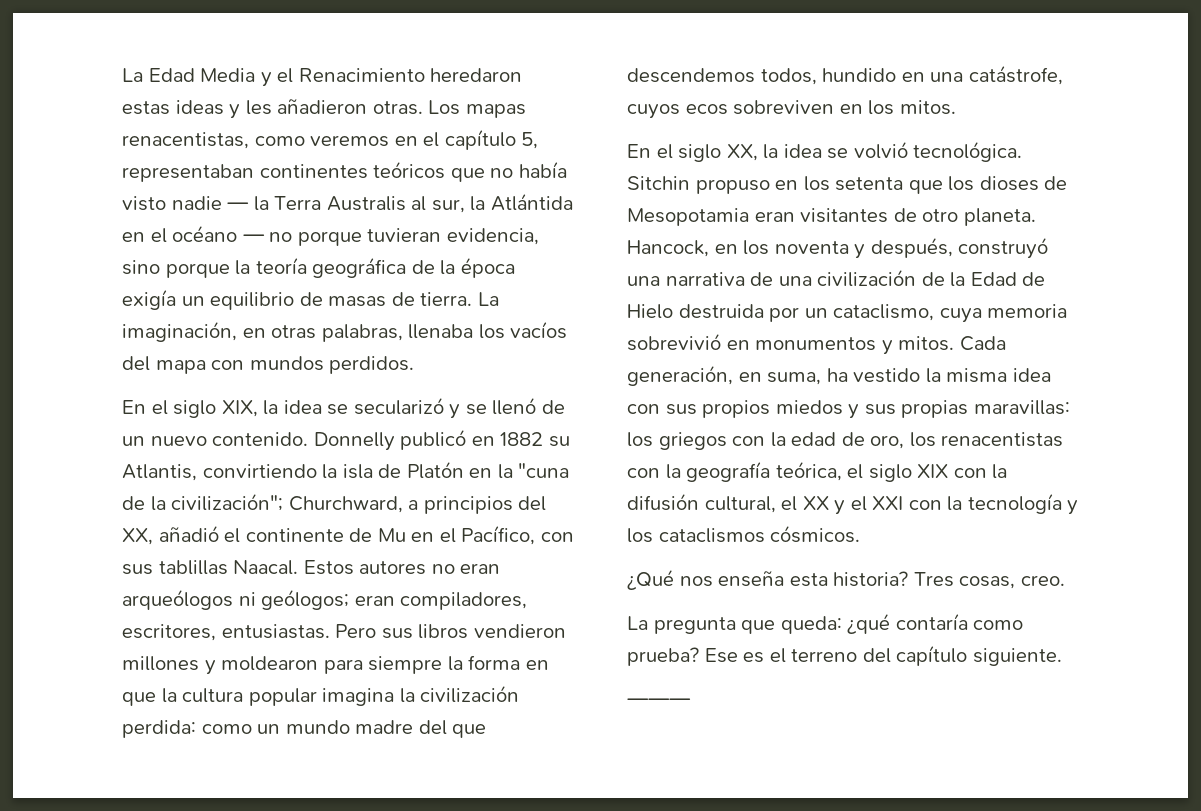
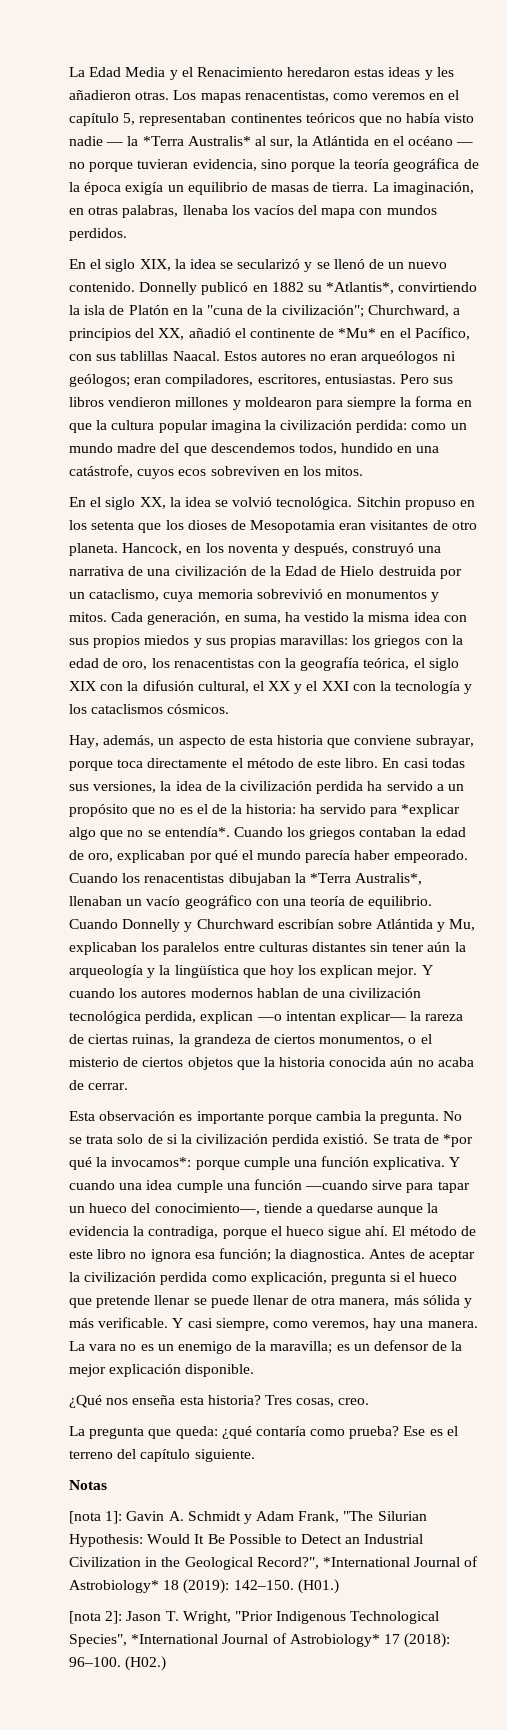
[274,196,406,211] Terra Australis -> [142,136,251,146] *Terra Australis*
[122,464,197,481] Atlantis, -> [326,282,395,294] *Atlantis*,
[377,528,406,542] Mu -> [338,328,377,338] *Mu*
(861, 534) none -> [69,735,474,748] [69,758,465,771] [69,781,465,794] [69,804,461,817] [69,827,466,840] [69,850,468,863] [69,873,423,886] [69,895,433,909] [69,919,476,932] [69,942,466,955] [69,965,433,978] [69,988,422,998] [69,1011,464,1024] [69,1034,432,1047] [69,1057,474,1070] [69,1080,129,1090] [69,1111,463,1124] [69,1134,474,1147] [69,1156,461,1170] [69,1179,470,1193] [69,1203,439,1216] [69,1226,476,1239] [69,1248,475,1262] [69,1272,458,1285] [69,1295,473,1308] [69,1317,478,1331] [69,1340,463,1354] [69,1364,255,1377] // Hay, además, un aspecto de esta historia que conviene subrayar, porque toca directamente el método de este libro. En casi todas sus versiones, la idea de la civilización perdida ha servido a un propósito que no es el de la historia: ha servido para *explicar algo que no se entendía*. Cuando los griegos contaban la edad de oro, explicaban por qué el mundo parecía haber empeorado. Cuando los renacentistas dibujaban la *Terra Australis*, llenaban un vacío geográfico con una teoría de equilibrio. Cuando Donnelly y Churchward escribían sobre Atlántida y Mu, explicaban los paralelos entre culturas distantes sin tener aún la arqueología y la lingüística que hoy los explican mejor. Y cuando los autores modernos hablan de una civilización tecnológica perdida, explican —o intentan explicar— la rareza de ciertas ruinas, la grandeza de ciertos monumentos, o el misterio de ciertos objetos que la historia conocida aún no acaba de cerrar. // Esta observación es importante porque cambia la pregunta. No se trata solo de si la civilización perdida existió. Se trata de *por qué la invocamos*: porque cumple una función explicativa. Y cuando una idea cumple una función —cuando sirve para tapar un hueco del conocimiento—, tiende a quedarse aunque la evidencia la contradiga, porque el hueco sigue ahí. El método de este libro no ignora esa función; la diagnostica. Antes de aceptar la civilización perdida como explicación, pregunta si el hueco que pretende llenar se puede llenar de otra manera, más sólida y más verificable. Y casi siempre, como veremos, hay una manera. La vara no es un enemigo de la maravilla; es un defensor de la mejor explicación disponible.
[627,698,691,706] ——— -> [69,1480,107,1490] [69,1511,427,1524] [69,1534,424,1547] [69,1556,479,1570] [69,1579,339,1594] [69,1611,440,1624] [69,1633,451,1648] [69,1656,167,1671] Notas // [nota 1]: Gavin A. Schmidt y Adam Frank, "The Silurian Hypothesis: Would It Be Possible to Detect an Industrial Civilization in the Geological Record?", *International Journal of Astrobiology* 18 (2019): 142–150. (H01.) // [nota 2]: Jason T. Wright, "Prior Indigenous Technological Species", *International Journal of Astrobiology* 17 (2018): 96–100. (H02.)

